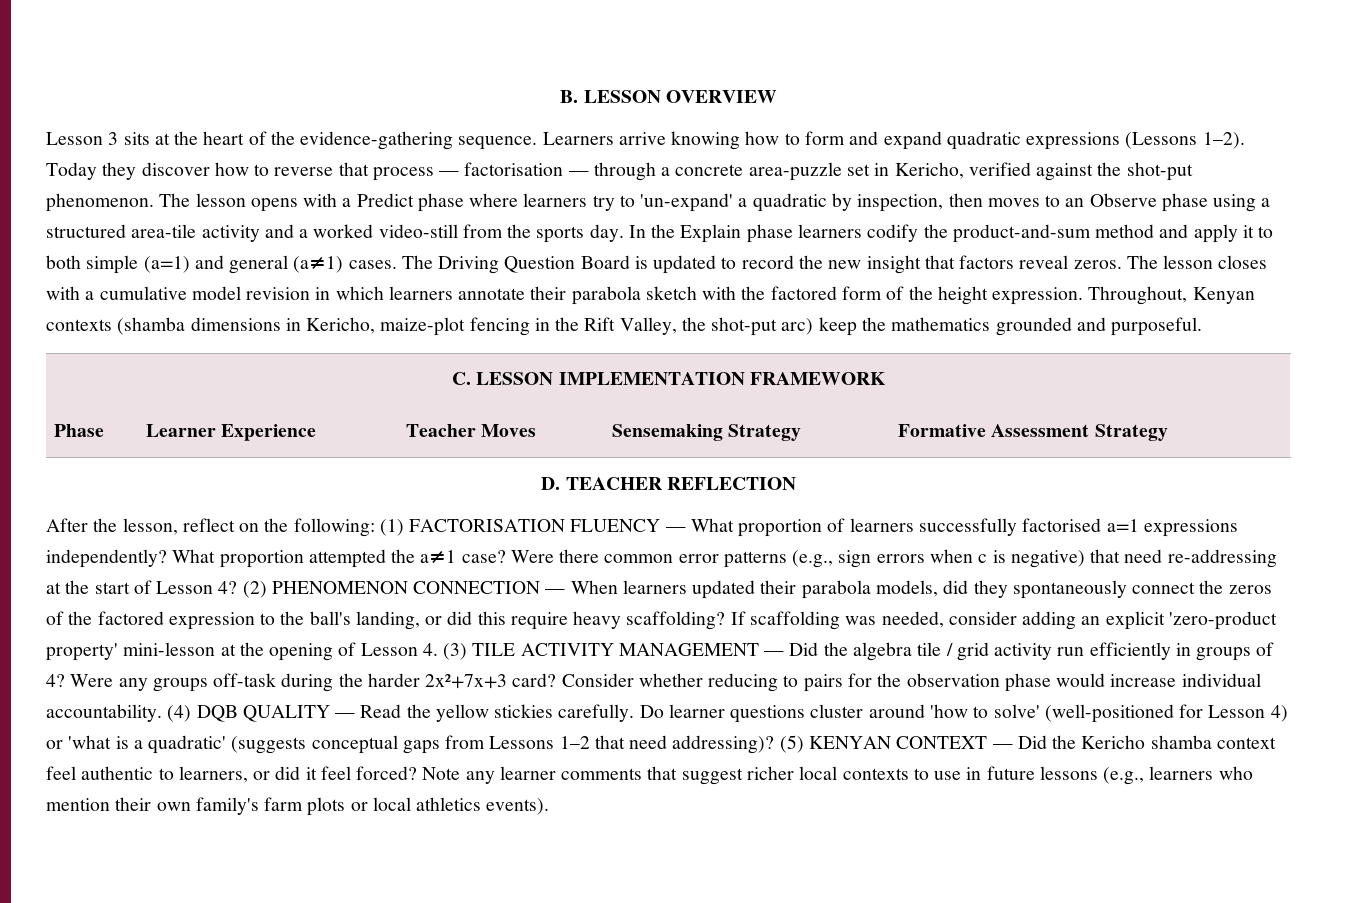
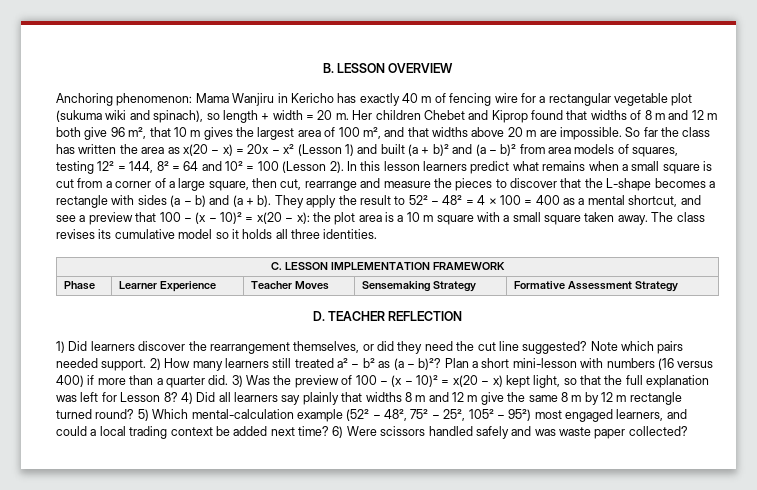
[46,131,1245,150] [46,162,1193,181] [46,193,1271,212] [46,224,1274,243] [46,255,1268,274] [46,286,1255,305] [46,317,1203,336] Lesson 3 sits at the heart of the evidence-gathering sequence. Learners arrive knowing how to form and expand quadratic expressions (Lessons 1–2). Today they discover how to reverse that process — factorisation — through a concrete area-puzzle set in Kericho, verified against the shot-put phenomenon. The lesson opens with a Predict phase where learners try to 'un-expand' a quadratic by inspection, then moves to an Observe phase using a structured area-tile activity and a worked video-still from the sports day. In the Explain phase learners codify the product-and-sum method and apply it to both simple (a=1) and general (a≠1) cases. The Driving Question Board is updated to record the new insight that factors reveal zeros. The lesson closes with a cumulative model revision in which learners annotate their parabola sketch with the factored form of the height expression. Throughout, Kenyan contexts (shamba dimensions in Kericho, maize-plot fencing in the Rift Valley, the shot-put arc) keep the mathematics grounded and purposeful. -> [56,93,693,106] [56,110,717,123] [56,127,711,140] [56,144,679,157] [56,161,712,174] [56,178,715,191] [56,195,701,208] [56,212,705,225] [56,229,378,239] Anchoring phenomenon: Mama Wanjiru in Kericho has exactly 40 m of fencing wire for a rectangular vegetable plot (sukuma wiki and spinach), so length + width = 20 m. Her children Chebet and Kiprop found that widths of 8 m and 12 m both give 96 m², that 10 m gives the largest area of 100 m², and that widths above 20 m are impossible. So far the class has written the area as x(20 − x) = 20x − x² (Lesson 1) and built (a + b)² and (a − b)² from area models of squares, testing 12² = 144, 8² = 64 and 10² = 100 (Lesson 2). In this lesson learners predict what remains when a small square is cut from a corner of a large square, then cut, rearrange and measure the pieces to discover that the L-shape becomes a rectangle with sides (a − b) and (a + b). They apply the result to 52² − 48² = 4 × 100 = 400 as a mental shortcut, and see a preview that 100 − (x − 10)² = x(20 − x): the plot area is a 10 m square with a small square taken away. The class revises its cumulative model so it holds all three identities.
[46,518,1238,537] [46,549,1277,568] [46,580,1272,599] [46,611,1277,630] [46,642,1275,661] [46,673,1261,692] [46,704,1288,723] [46,735,1276,754] [46,766,1253,785] [46,797,550,816] After the lesson, reflect on the following: (1) FACTORISATION FLUENCY — What proportion of learners successfully factorised a=1 expressions independently? What proportion attempted the a≠1 case? Were there common error patterns (e.g., sign errors when c is negative) that need re-addressing at the start of Lesson 4? (2) PHENOMENON CONNECTION — When learners updated their parabola models, did they spontaneously connect the zeros of the factored expression to the ball's landing, or did this require heavy scaffolding? If scaffolding was needed, consider adding an explicit 'zero-product property' mini-lesson at the opening of Lesson 4. (3) TILE ACTIVITY MANAGEMENT — Did the algebra tile / grid activity run efficiently in groups of 4? Were any groups off-task during the harder 2x²+7x+3 card? Consider whether reducing to pairs for the observation phase would increase individual accountability. (4) DQB QUALITY — Read the yellow stickies carefully. Do learner questions cluster around 'how to solve' (well-positioned for Lesson 4) or 'what is a quadratic' (suggests conceptual gaps from Lessons 1–2 that need addressing)? (5) KENYAN CONTEXT — Did the Kericho shamba context feel authentic to learners, or did it feel forced? Note any learner comments that suggest richer local contexts to use in future lessons (e.g., learners who mention their own family's farm plots or local athletics events). -> [56,341,684,354] [56,358,714,371] [56,375,710,388] [56,392,682,405] [56,409,687,422] [56,426,688,439] 1) Did learners discover the rearrangement themselves, or did they need the cut line suggested? Note which pairs needed support. 2) How many learners still treated a² − b² as (a − b)²? Plan a short mini-lesson with numbers (16 versus 400) if more than a quarter did. 3) Was the preview of 100 − (x − 10)² = x(20 − x) kept light, so that the full explanation was left for Lesson 8? 4) Did all learners say plainly that widths 8 m and 12 m give the same 8 m by 12 m rectangle turned round? 5) Which mental-calculation example (52² − 48², 75² − 25², 105² − 95²) most engaged learners, and could a local trading context be added next time? 6) Were scissors handled safely and was waste paper collected?

